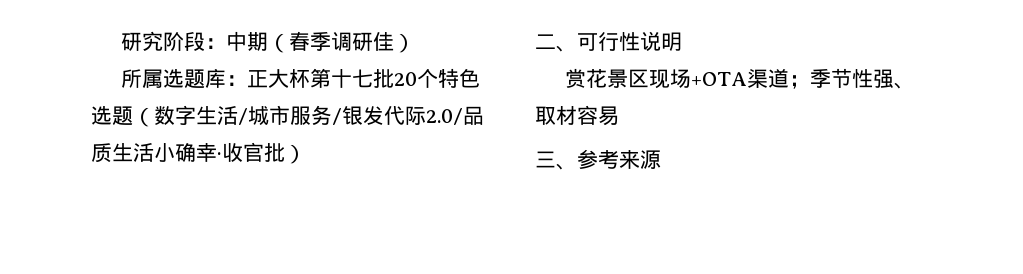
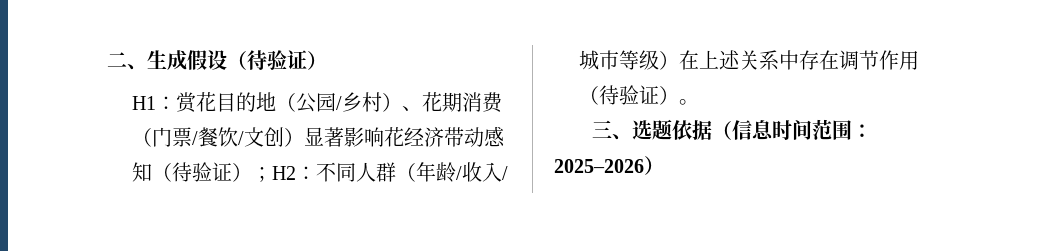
[120,31,415,53] [120,68,480,89] [91,105,484,127] [91,142,306,164] [535,31,682,52] [564,68,915,89] [535,105,619,126] [535,149,661,170] 研究阶段：中期（春季调研佳） // 所属选题库：正大杯第十七批20个特色选题（数字生活/城市服务/银发代际2.0/品质生活小确幸·收官批） // 二、可行性说明 // 赏花景区现场+OTA渠道；季节性强、取材容易 // 三、参考来源 -> [107,50,327,70] [132,92,504,113] [132,126,506,147] [132,162,509,183] [579,50,920,70] [579,85,700,105] [592,119,873,140] [554,156,664,175] 二、生成假设（待验证） // H1：赏花目的地（公园/乡村）、花期消费（门票/餐饮/文创）显著影响花经济带动感知（待验证）；H2：不同人群（年龄/收入/城市等级）在上述关系中存在调节作用（待验证）。 // 三、选题依据（信息时间范围：2025–2026）

